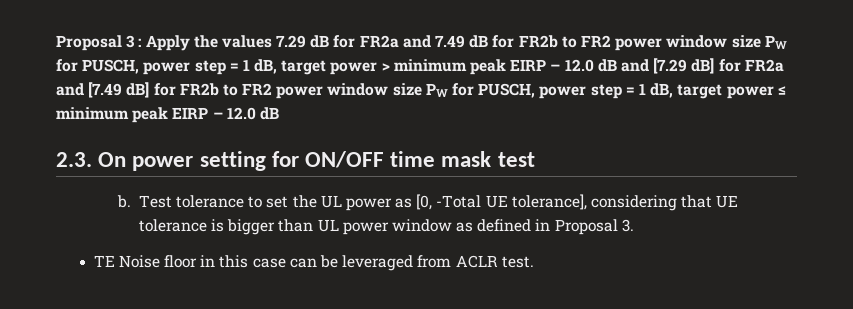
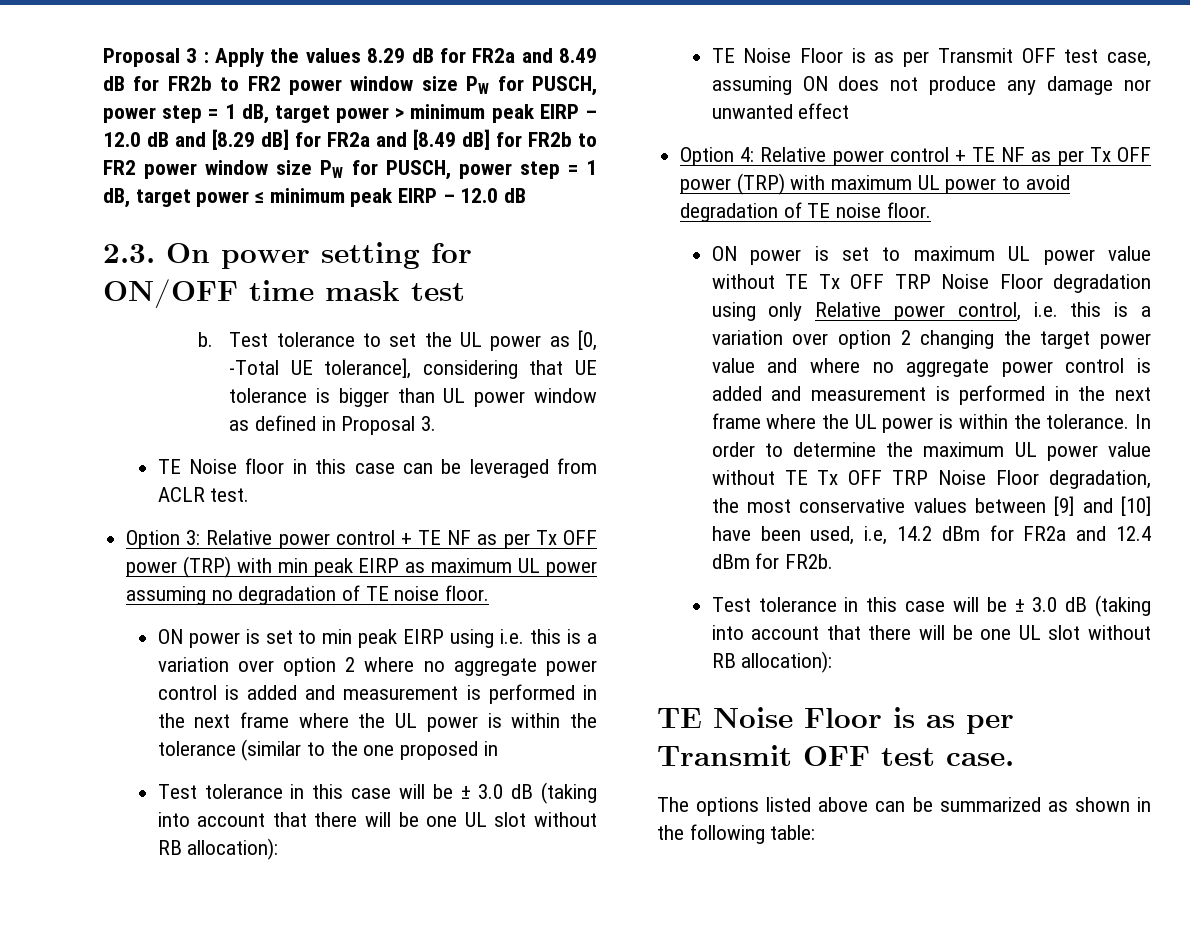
[276,35,307,48] 7.29 -> [367,48,406,63] 8.29
[435,35,466,48] 7.49 -> [559,48,597,63] 8.49
[653,58,688,74] [7.29 -> [212,129,255,150] [8.29
[88,82,123,98] [7.49 -> [413,129,456,150] [8.49
(534, 262) none -> [126,530,597,549] [126,556,597,578] [126,585,490,605] [157,629,597,648] [157,657,597,676] [157,684,597,704] [157,712,597,732] [157,739,498,761] [157,782,597,804] [157,812,597,827] [157,838,279,860] [711,48,1151,67] [711,76,1151,95] [711,103,850,119] [680,147,1151,166] [680,173,1070,195] [680,202,931,222] [711,246,1151,265] [711,274,1151,293] [711,302,1151,321] [711,330,1151,349] [711,358,1151,377] [711,385,1151,405] [711,413,1151,433] [711,442,1151,461] [711,470,1151,489] [711,496,1151,516] [711,525,1151,545] [711,553,834,569] [711,595,1151,617] [711,625,1151,640] [711,651,833,673] [657,707,1014,734] [657,745,1014,766] [657,797,1151,816] [657,824,816,844] // Option 3: Relative power control + TE NF as per Tx OFF power (TRP) with min peak EIRP as maximum UL power assuming no degradation of TE noise floor. // ON power is set to min peak EIRP using i.e. this is a variation over option 2 where no aggregate power control is added and measurement is performed in the next frame where the UL power is within the tolerance (similar to the one proposed in // Test tolerance in this case will be ± 3.0 dB (taking into account that there will be one UL slot without RB allocation): // TE Noise Floor is as per Transmit OFF test case, assuming ON does not produce any damage nor unwanted effect // Option 4: Relative power control + TE NF as per Tx OFF power (TRP) with maximum UL power to avoid degradation of TE noise floor. // ON power is set to maximum UL power value without TE Tx OFF TRP Noise Floor degradation using only Relative power control, i.e. this is a variation over option 2 changing the target power value and where no aggregate power control is added and measurement is performed in the next frame where the UL power is within the tolerance. In order to determine the maximum UL power value without TE Tx OFF TRP Noise Floor degradation, the most conservative values between [9] and [10] have been used, i.e, 14.2 dBm for FR2a and 12.4 dBm for FR2b. // Test tolerance in this case will be ± 3.0 dB (taking into account that there will be one UL slot without RB allocation): // TE Noise Floor is as per Transmit OFF test case. // The options listed above can be summarized as shown in the following table:

